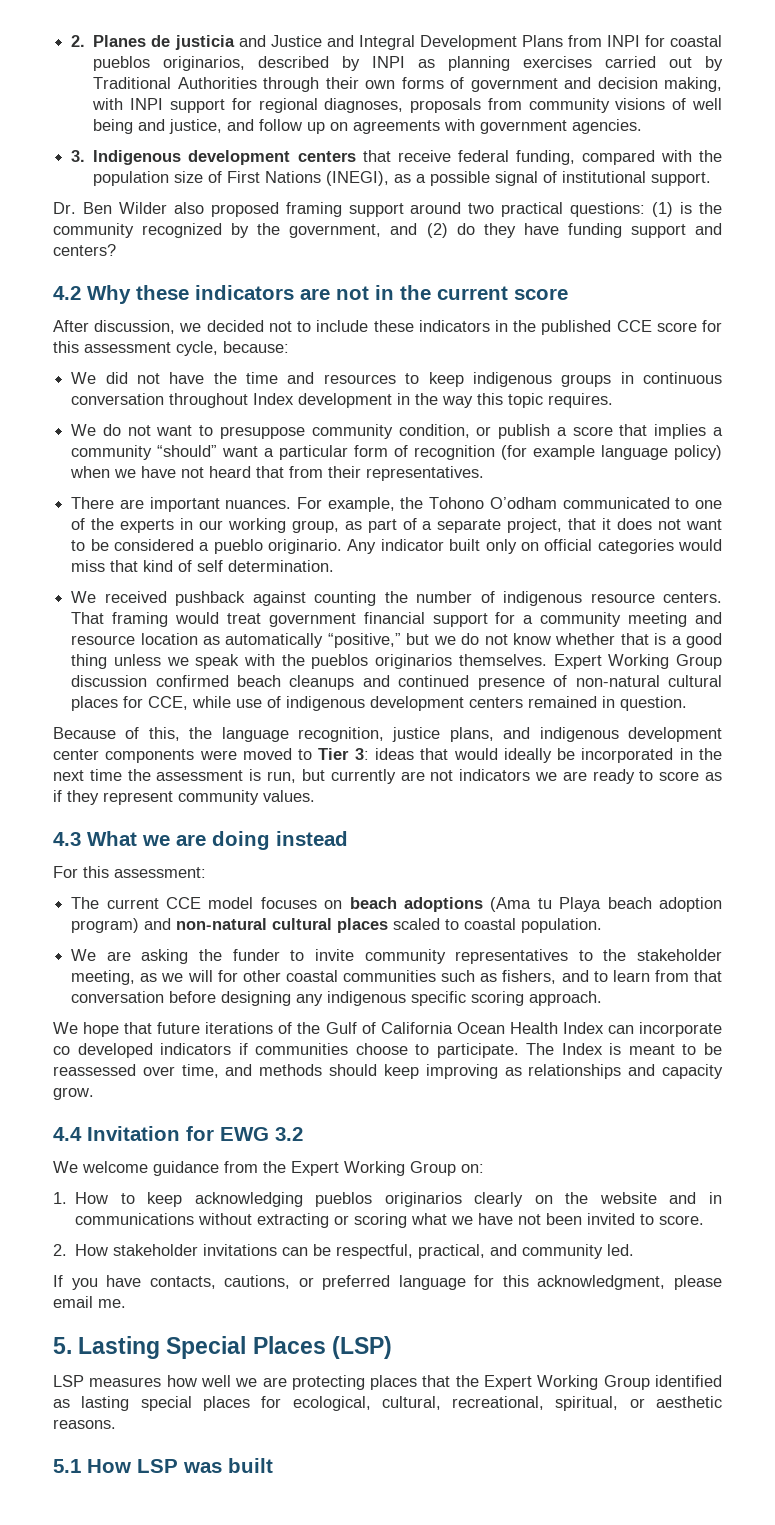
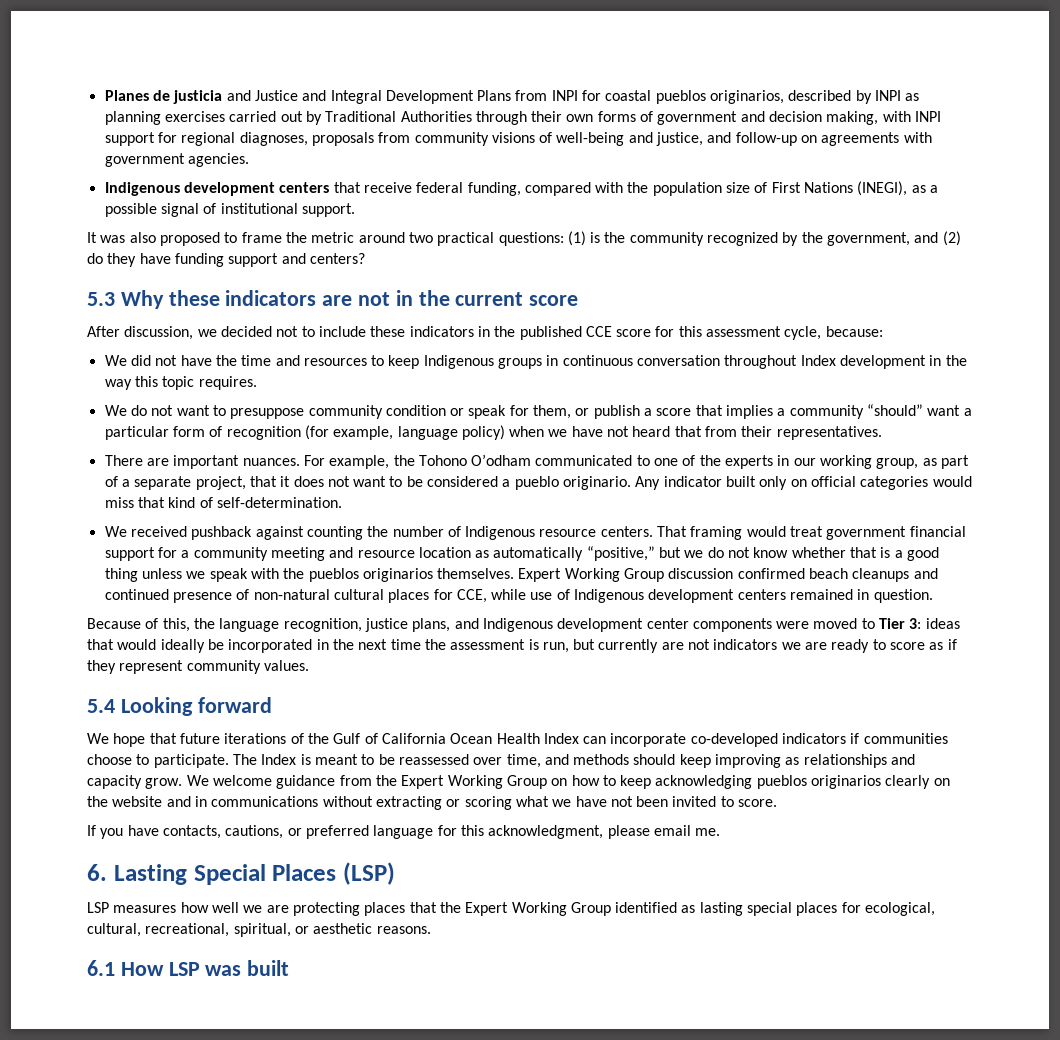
[71,35,86,47] 2. -> (104, 95) none
[692,98,722,110] [93,119,134,134] well being -> [556,132,625,146] well-being
[259,119,326,134] follow up -> [735,132,797,146] follow-up
[71,150,86,162] 3. -> (249, 160) none
[53,202,404,217] Dr. Ben Wilder also proposed framing support -> [87,232,355,246] It was also proposed to frame the metric
[53,286,81,300] 4.2 -> [87,292,115,306] 5.3
[472,372,552,387] indigenous -> [423,355,494,369] Indigenous
[398,424,470,438] condition, -> [385,405,572,419] condition or speak for them,
[533,445,596,460] example -> [333,426,394,440] example,
[197,560,335,572] self determination. -> [216,497,342,508] self-determination.
[503,591,583,606] indigenous -> [465,526,536,540] Indigenous
[286,696,366,711] indigenous -> [574,589,645,603] Indigenous
[539,727,619,742] indigenous -> [482,618,553,632] Indigenous
[53,831,348,850] [53,866,206,878] [71,897,723,912] [71,918,603,933] [71,949,722,964] [71,970,722,985] [71,991,603,1006] 4.3 What we are doing instead // For this assessment: // The current CCE model focuses on beach adoptions (Ama tu Playa beach adoption program) and non-natural cultural places scaled to coastal population. // We are asking the funder to invite community representatives to the stakeholder meeting, as we will for other coastal communities such as fishers, and to learn from that conversation before designing any indigenous specific scoring approach. -> [87,697,272,716] 5.4 Looking forward
[53,1043,153,1058] co developed -> [690,733,778,747] co-developed
[53,1126,303,1141] // 4.4 Invitation for EWG 3.2 // -> (183, 783) none
[461,1164,484,1173] [53,1192,109,1204] on: // 1. How -> [551,775,600,786] on how
[53,1244,635,1259] // 2. How stakeholder invitations can be respectful, practical, and community led. -> (778, 803) none
[53,1337,72,1354] 5. -> [87,864,107,881] 6.
[53,1459,81,1473] 5.1 -> [87,960,115,976] 6.1

